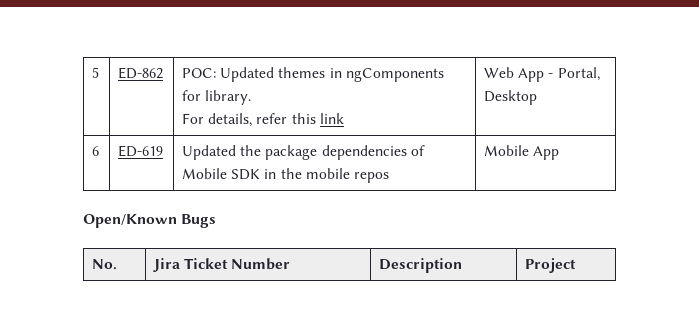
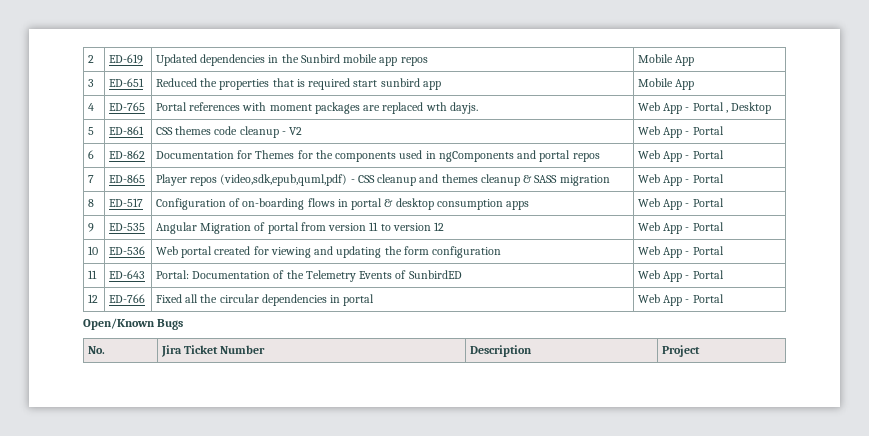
[92,67,100,78] [118,67,164,79] [182,67,444,82] [182,90,252,105] [182,113,344,127] [484,67,600,82] 5 | ED-862 | POC: Updated themes in ngComponents for library. // For details, refer this link | Web App - Portal, -> [87,55,94,63] [108,54,143,64] [155,54,428,66] [637,54,695,66] [87,79,94,87] [108,78,144,87] [155,78,441,90] [637,78,695,90] [87,103,94,111] [108,102,145,111] [155,102,478,114] [637,102,728,114] 2 | ED-619 | Updated dependencies in the Sunbird mobile app repos | Mobile App // 3 | ED-651 | Reduced the properties that is required start sunbird app | Mobile App // 4 | ED-765 | Portal references with moment packages are replaced wth dayjs. | Web App - Portal ,
[92,146,100,156] [118,145,164,157] [182,145,425,160] [182,168,389,183] [484,145,560,160] 6 | ED-619 | Updated the package dependencies of Mobile SDK in the mobile repos | Mobile App -> [87,127,94,135] [108,126,144,135] [155,126,303,138] [637,126,724,138] [87,150,94,159] [108,150,145,159] [155,150,600,162] [637,150,724,162] [87,175,94,183] [108,174,145,183] [155,174,610,186] [637,174,724,186] [87,199,94,207] [108,198,143,207] [155,198,530,210] [637,198,724,210] [87,223,94,232] [108,223,145,231] [155,222,445,234] [637,222,724,234] [87,246,98,255] [108,246,145,255] [155,246,502,258] [637,246,724,258] [87,270,97,279] [108,270,145,279] [155,270,462,282] [637,270,724,282] [87,294,98,303] [108,294,145,303] [155,294,375,306] [637,294,724,306] 5 | ED-861 | CSS themes code cleanup - V2 | Web App - Portal // 6 | ED-862 | Documentation for Themes for the components used in ngComponents and portal repos | Web App - Portal // 7 | ED-865 | Player repos (video,sdk,epub,quml,pdf) - CSS cleanup and themes cleanup & SASS migration | Web App - Portal // 8 | ED-517 | Configuration of on-boarding flows in portal & desktop consumption apps | Web App - Portal // 9 | ED-535 | Angular Migration of portal from version 11 to version 12 | Web App - Portal // 10 | ED-536 | Web portal created for viewing and updating the form configuration | Web App - Portal // 11 | ED-643 | Portal: Documentation of the Telemetry Events of SunbirdED | Web App - Portal // 12 | ED-766 | Fixed all the circular dependencies in portal | Web App - Portal

